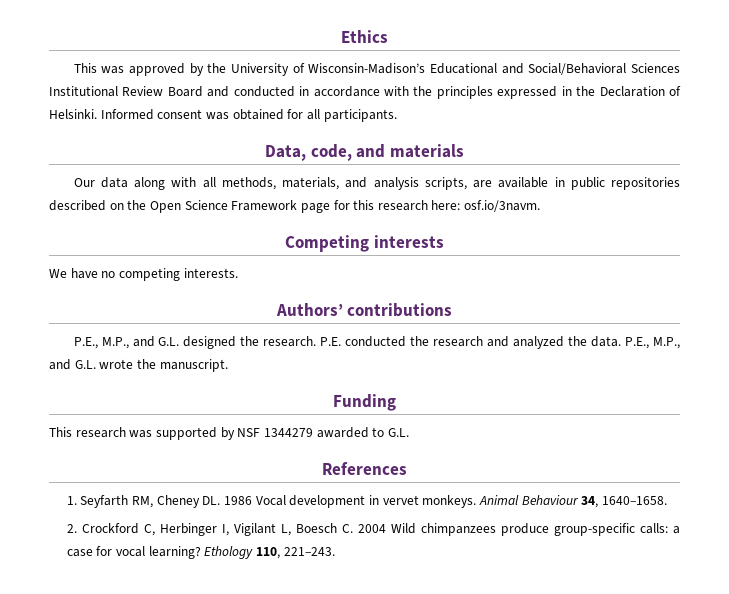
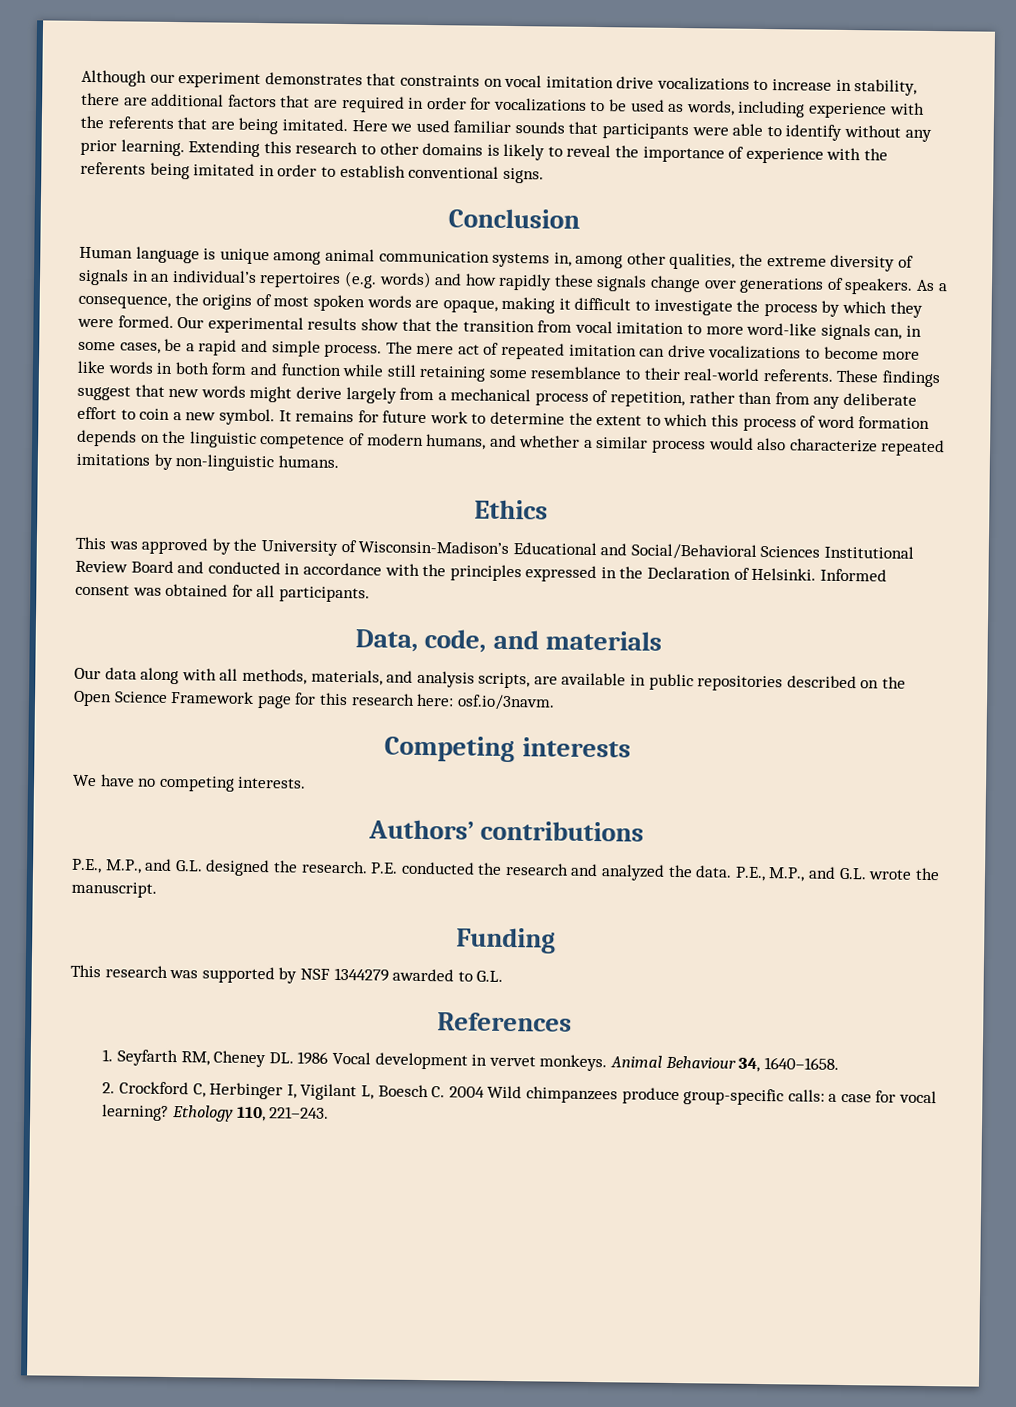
(341, 36) none -> [81,69,918,96] [81,92,925,119] [80,115,932,142] [80,139,889,164] [80,161,544,184] [447,208,580,229] [79,246,914,272] [78,268,948,295] [78,293,923,318] [77,315,923,341] [78,338,921,360] [77,360,941,388] [77,384,918,409] [77,406,931,432] [77,429,946,457] [76,453,339,472] Although our experiment demonstrates that constraints on vocal imitation drive vocalizations to increase in stability, there are additional factors that are required in order for vocalizations to be used as words, including experience with the referents that are being imitated. Here we used familiar sounds that participants were able to identify without any prior learning. Extending this research to other domains is likely to reveal the importance of experience with the referents being imitated in order to establish conventional signs. // Conclusion // Human language is unique among animal communication systems in, among other qualities, the extreme diversity of signals in an individual’s repertoires (e.g. words) and how rapidly these signals change over generations of speakers. As a consequence, the origins of most spoken words are opaque, making it difficult to investigate the process by which they were formed. Our experimental results show that the transition from vocal imitation to more word-like signals can, in some cases, be a rapid and simple process. The mere act of repeated imitation can drive vocalizations to become more like words in both form and function while still retaining some resemblance to their real-world referents. These findings suggest that new words might derive largely from a mechanical process of repetition, rather than from any deliberate effort to coin a new symbol. It remains for future work to determine the extent to which this process of word formation depends on the linguistic competence of modern humans, and whether a similar process would also characterize repeated imitations by non-linguistic humans. //

